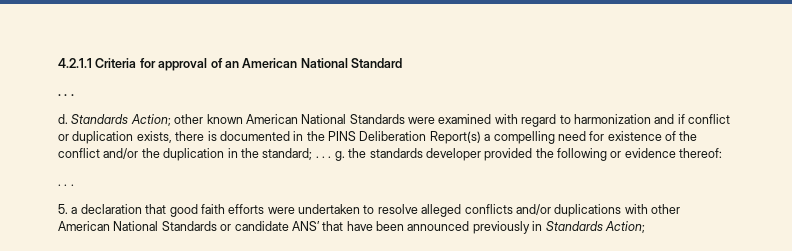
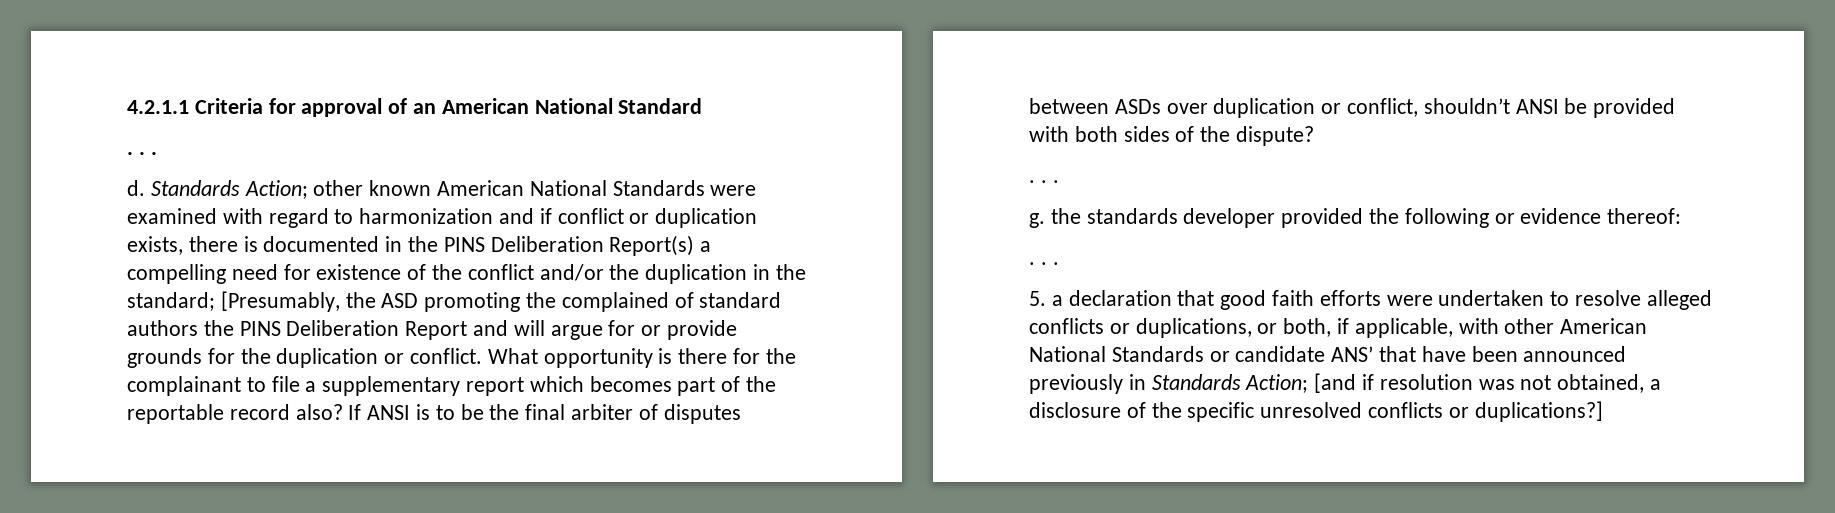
[315,156,332,158] . . . -> [220,291,782,312] [127,320,738,340] [127,348,796,368] [127,376,777,396] [127,404,741,424] [1029,98,1676,118] [1029,126,1315,146] [1029,180,1059,183] [Presumably, the ASD promoting the complained of standard authors the PINS Deliberation Report and will argue for or provide grounds for the duplication or conflict. What opportunity is there for the complainant to file a supplementary report which becomes part of the reportable record also? If ANSI is to be the final arbiter of disputes between ASDs over duplication or conflict, shouldn’t ANSI be provided with both sides of the dispute? // . . . //
[515,204,622,217] and/or duplications -> [1109,318,1453,338] or duplications, or both, if applicable,
(645, 227) none -> [1314,373,1662,393] [1029,401,1603,422] [and if resolution was not obtained, a disclosure of the specific unresolved conflicts or duplications?]

